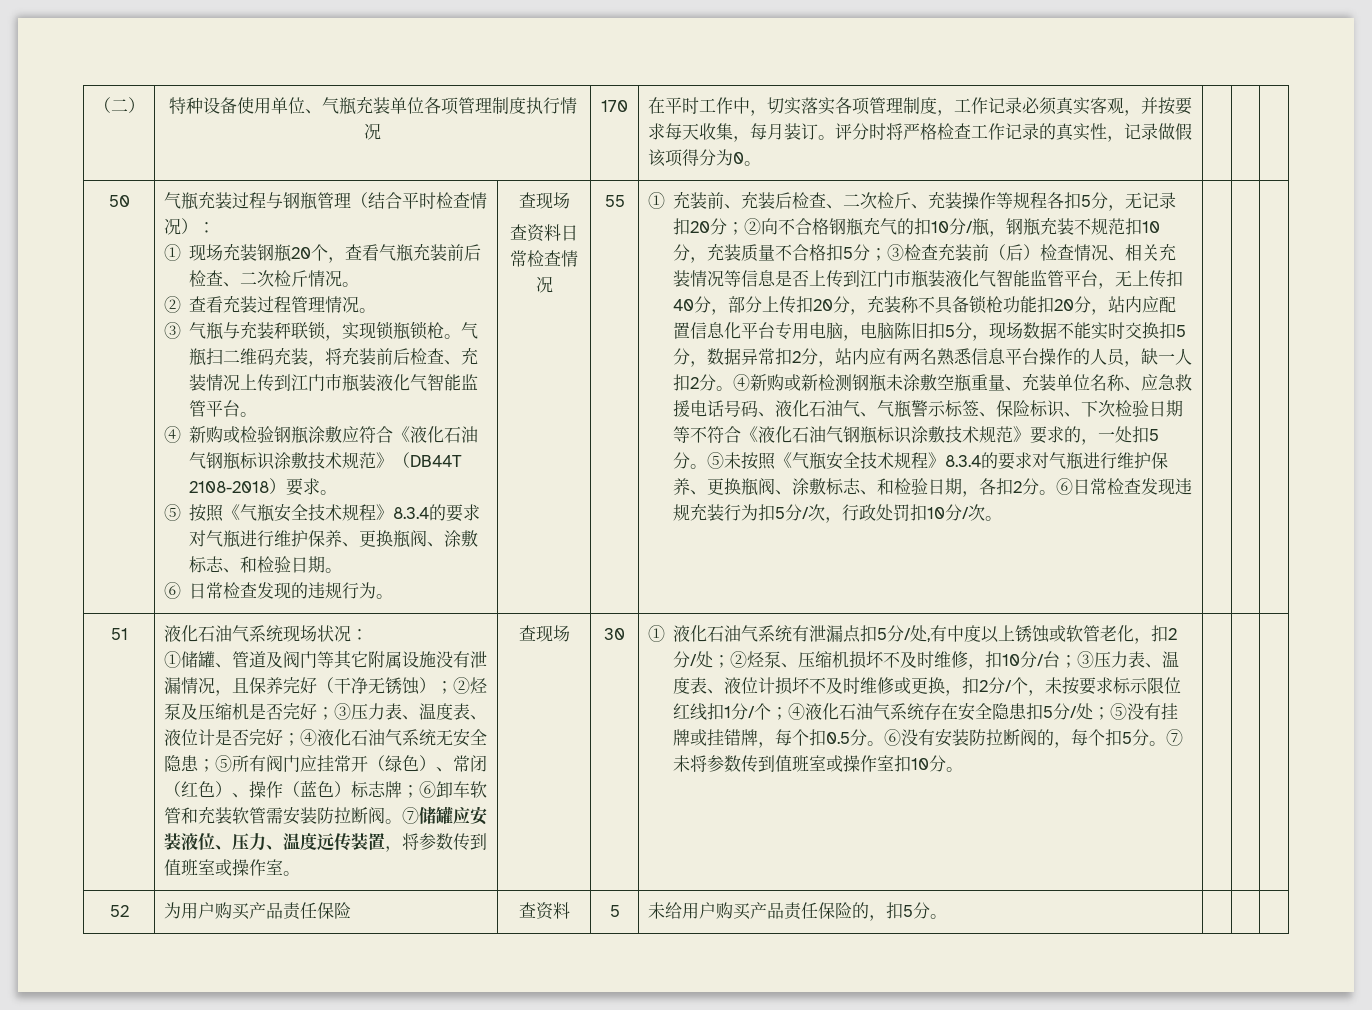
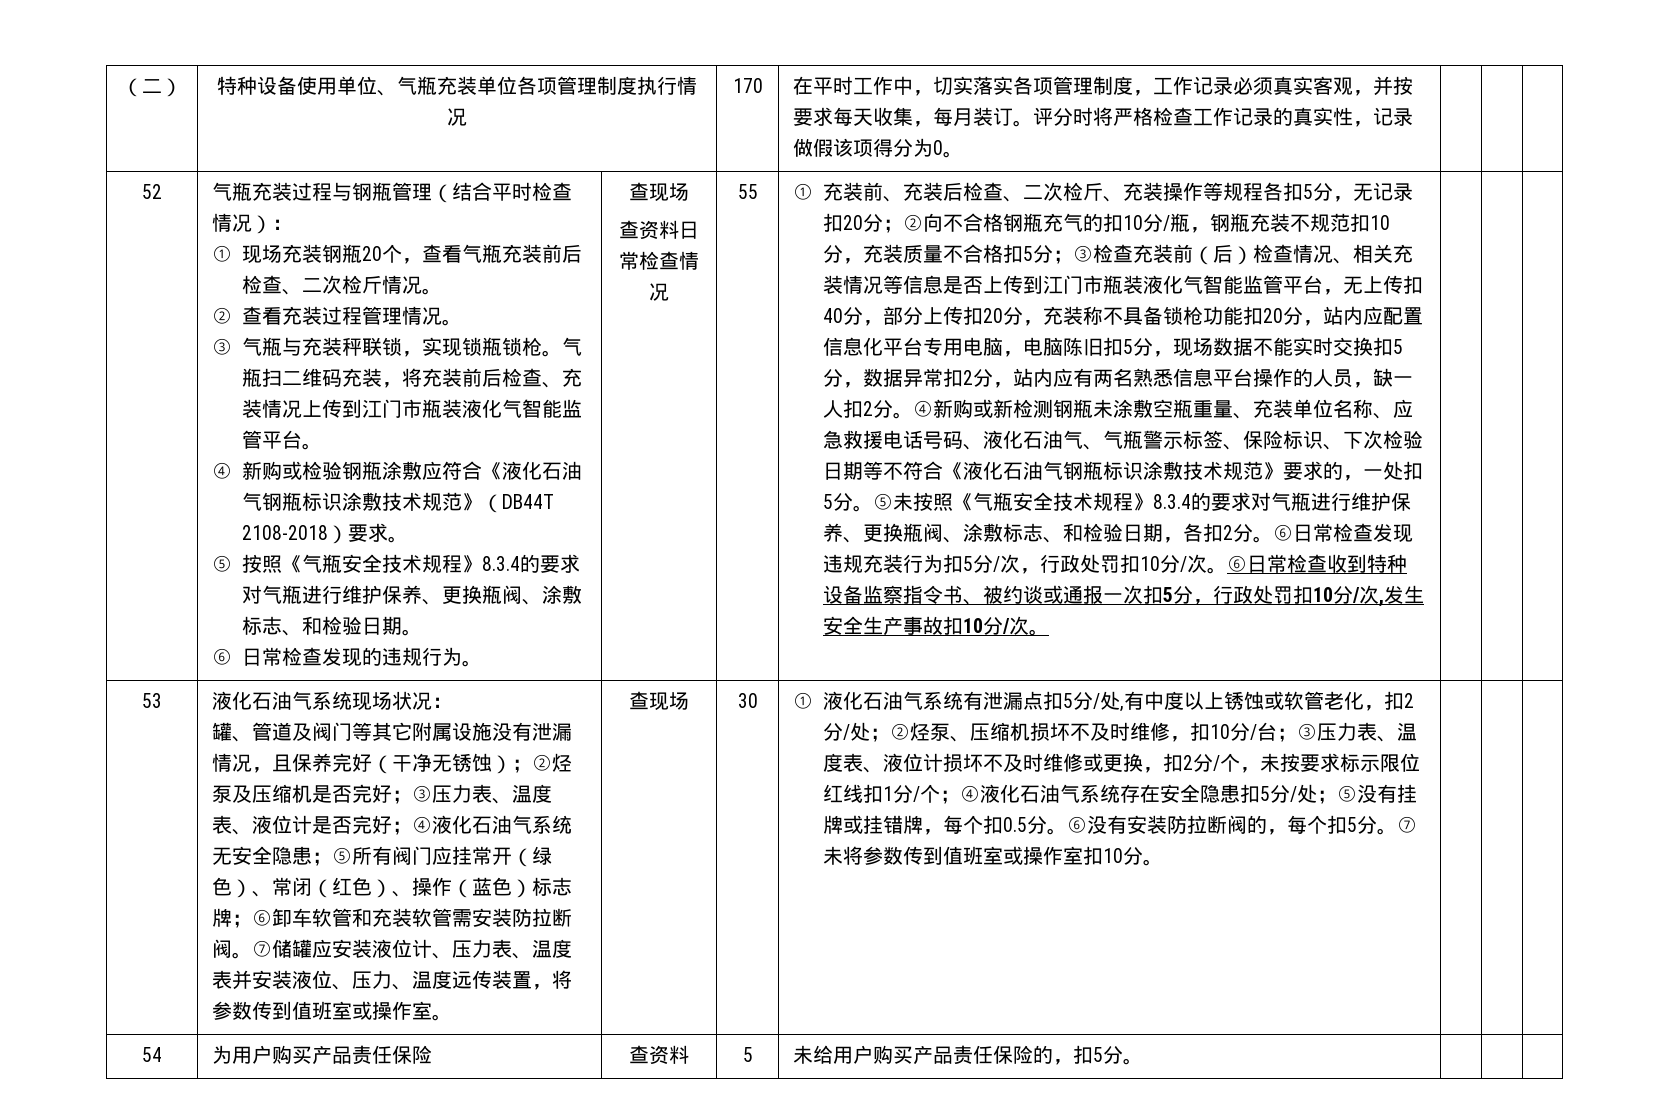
[108,195,130,207] 50 -> [142,184,162,199] 52
[110,628,128,640] | | | // 51 -> [1227,554,1408,573] [823,585,1425,607] [823,616,1050,636] [142,693,162,708] ⑥日常检查收到特种设备监察指令书、被约谈或通报一次扣5分，行政处罚扣10分/次,发生安全生产事故扣10分/次。 | | | // 53
[163,651,198,668] ①储 -> (453, 702) none
(215, 841) none -> [412,939,573,959] [212,970,333,990] 计、压力表、温度表并安装液位
[109,905,129,917] 52 -> [142,1047,162,1062] 54

